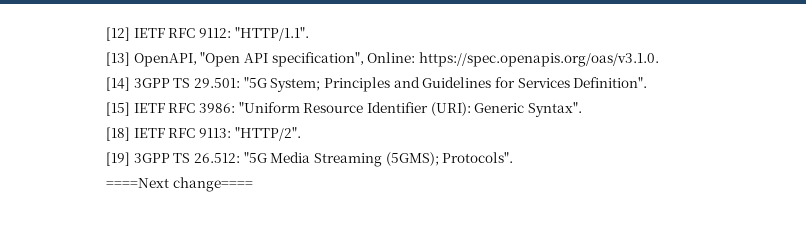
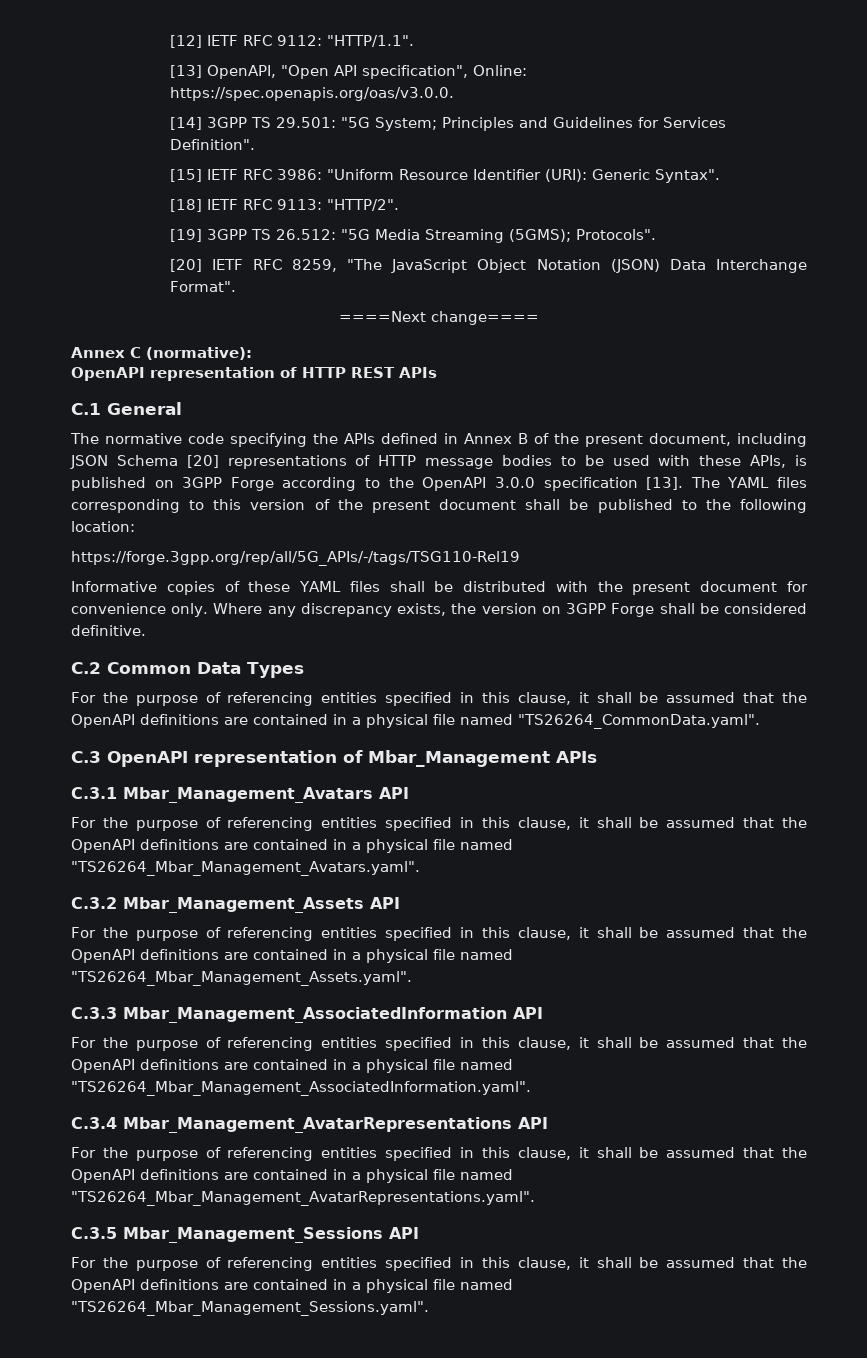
[418,52,659,67] https://spec.openapis.org/oas/v3.1.0. -> [169,87,454,101] https://spec.openapis.org/oas/v3.0.0.
[106,177,253,192] ====Next change==== -> [169,259,807,273] [169,281,236,292] [339,311,539,325] [71,347,252,360] [71,367,437,381] [71,402,182,415] [70,433,807,447] [70,455,807,469] [71,477,808,491] [71,499,807,513] [71,521,135,532] [71,551,520,566] [71,581,808,595] [71,603,807,617] [71,625,146,636] [71,662,304,678] [71,692,808,706] [71,714,760,729] [71,750,597,767] [71,787,409,803] [71,817,808,831] [71,839,513,853] [71,861,420,876] [71,897,400,913] [71,927,808,941] [71,949,513,963] [71,971,412,986] [71,1007,543,1023] [71,1037,808,1051] [71,1059,513,1073] [71,1081,531,1096] [71,1117,548,1133] [71,1147,808,1161] [71,1169,513,1183] [71,1191,535,1206] [71,1227,419,1243] [71,1257,808,1271] [71,1279,513,1293] [71,1301,429,1316] [20] IETF RFC 8259, "The JavaScript Object Notation (JSON) Data Interchange Format". // ====Next change==== // Annex C (normative): // OpenAPI representation of HTTP REST APIs // C.1 General // The normative code specifying the APIs defined in Annex B of the present document, including JSON Schema [20] representations of HTTP message bodies to be used with these APIs, is published on 3GPP Forge according to the OpenAPI 3.0.0 specification [13]. The YAML files corresponding to this version of the present document shall be published to the following location: // https://forge.3gpp.org/rep/all/5G_APIs/-/tags/TSG110-Rel19 // Informative copies of these YAML files shall be distributed with the present document for convenience only. Where any discrepancy exists, the version on 3GPP Forge shall be considered definitive. // C.2 Common Data Types // For the purpose of referencing entities specified in this clause, it shall be assumed that the OpenAPI definitions are contained in a physical file named "TS26264_CommonData.yaml". // C.3 OpenAPI representation of Mbar_Management APIs // C.3.1 Mbar_Management_Avatars API // For the purpose of referencing entities specified in this clause, it shall be assumed that the OpenAPI definitions are contained in a physical file named "TS26264_Mbar_Management_Avatars.yaml". // C.3.2 Mbar_Management_Assets API // For the purpose of referencing entities specified in this clause, it shall be assumed that the OpenAPI definitions are contained in a physical file named "TS26264_Mbar_Management_Assets.yaml". // C.3.3 Mbar_Management_AssociatedInformation API // For the purpose of referencing entities specified in this clause, it shall be assumed that the OpenAPI definitions are contained in a physical file named "TS26264_Mbar_Management_AssociatedInformation.yaml". // C.3.4 Mbar_Management_AvatarRepresentations API // For the purpose of referencing entities specified in this clause, it shall be assumed that the OpenAPI definitions are contained in a physical file named "TS26264_Mbar_Management_AvatarRepresentations.yaml". // C.3.5 Mbar_Management_Sessions API // For the purpose of referencing entities specified in this clause, it shall be assumed that the OpenAPI definitions are contained in a physical file named "TS26264_Mbar_Management_Sessions.yaml".

